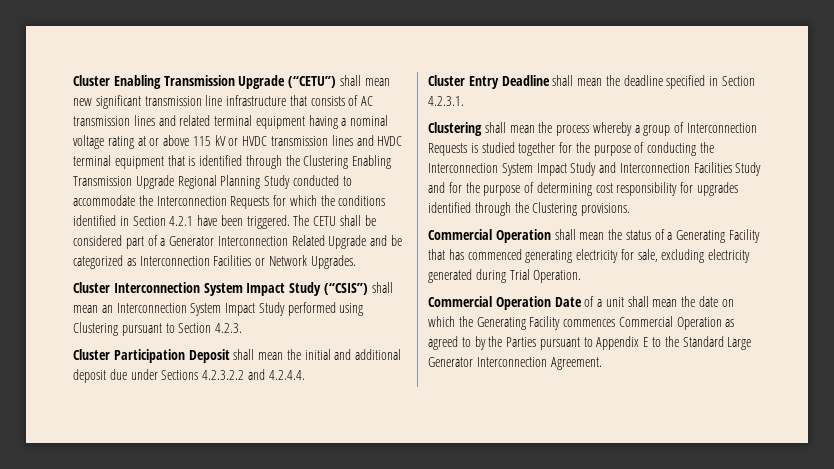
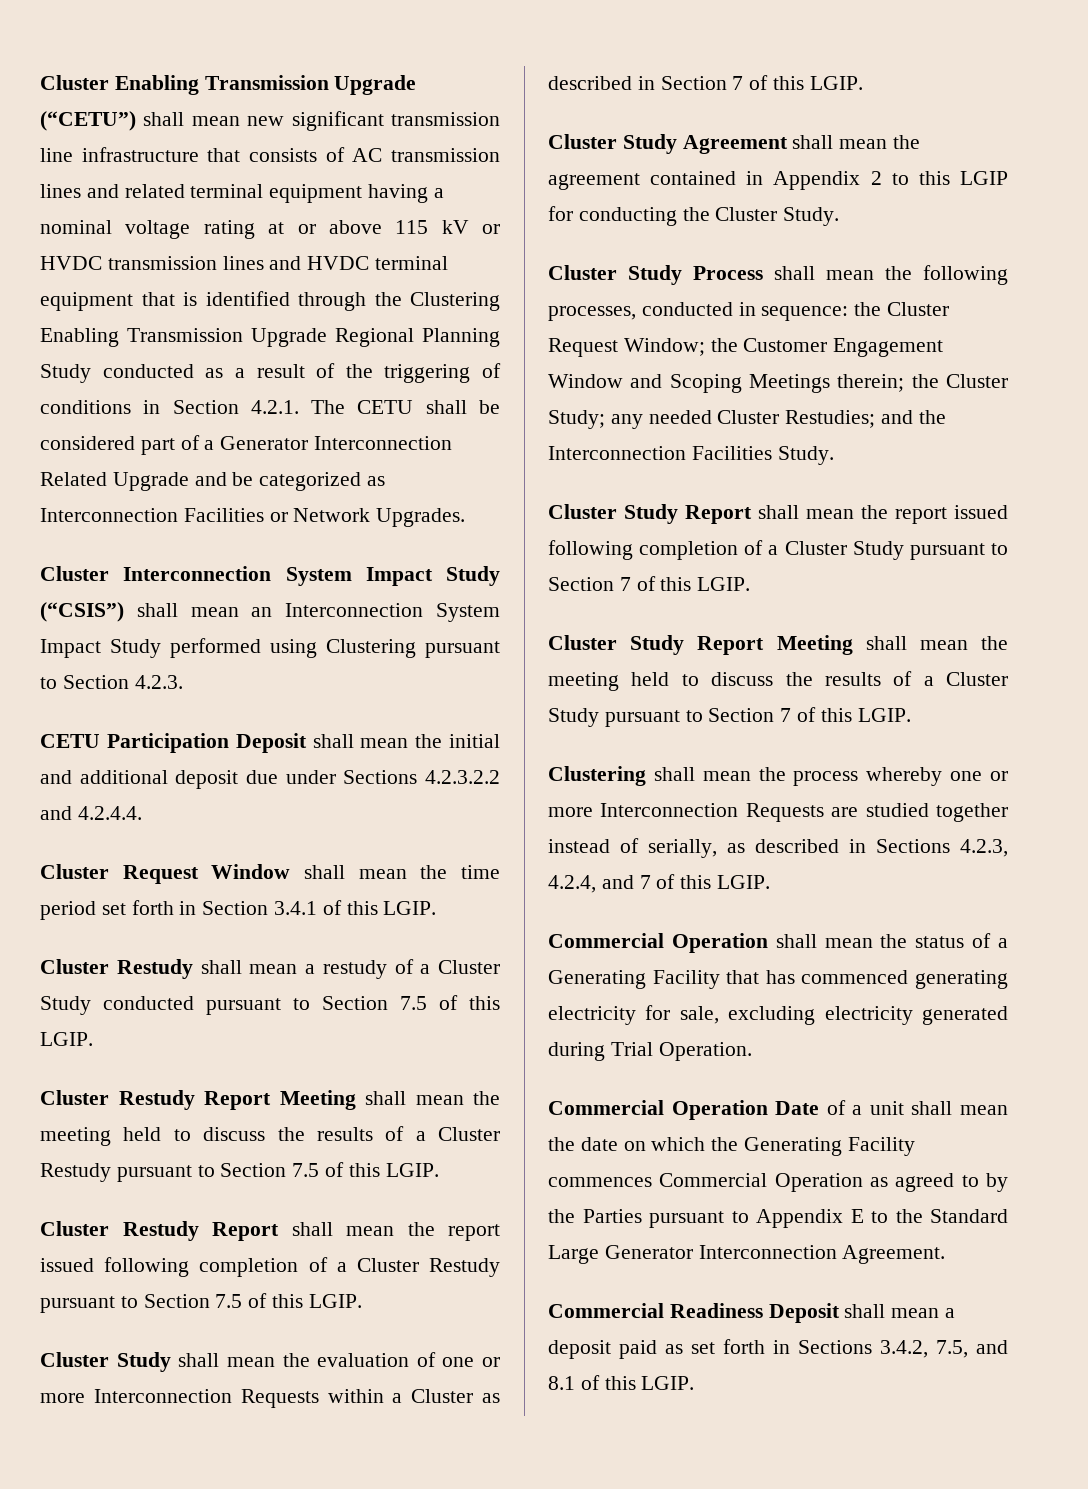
[342,176,352,186] [73,195,386,209] [73,215,290,229] to accommodate the Interconnection Requests for which the conditions identified in Section 4.2.1 have been triggered. -> [205,363,501,383] [40,400,299,414] as a result of the triggering of conditions in Section 4.2.1.
[73,349,110,360] Cluster -> [40,734,100,748] CETU
[468,75,756,89] [428,96,464,106] Entry Deadline shall mean the deadline specified in Section 4.2.3.1. -> [122,864,501,884] [40,900,437,920] [40,959,500,979] [40,995,500,1015] [40,1032,93,1046] [40,1090,500,1110] [40,1126,500,1146] [40,1162,439,1182] [40,1221,500,1241] [40,1257,501,1277] [40,1293,362,1313] [40,1352,500,1372] [40,1389,500,1408] [548,75,863,90] [548,134,921,154] [548,171,1009,190] [548,206,840,226] [548,265,1008,285] [548,302,950,321] [548,338,944,357] [548,374,1008,393] [548,410,946,429] [548,446,834,465] [548,504,1008,524] [548,540,1008,560] [548,576,751,591] [548,635,1008,655] [548,671,1008,691] [548,707,911,727] Request Window shall mean the time period set forth in Section 3.4.1 of this LGIP. // Cluster Restudy shall mean a restudy of a Cluster Study conducted pursuant to Section 7.5 of this LGIP. // Cluster Restudy Report Meeting shall mean the meeting held to discuss the results of a Cluster Restudy pursuant to Section 7.5 of this LGIP. // Cluster Restudy Report shall mean the report issued following completion of a Cluster Restudy pursuant to Section 7.5 of this LGIP. // Cluster Study shall mean the evaluation of one or more Interconnection Requests within a Cluster as described in Section 7 of this LGIP. // Cluster Study Agreement shall mean the agreement contained in Appendix 2 to this LGIP for conducting the Cluster Study. // Cluster Study Process shall mean the following processes, conducted in sequence: the Cluster Request Window; the Customer Engagement Window and Scoping Meetings therein; the Cluster Study; any needed Cluster Restudies; and the Interconnection Facilities Study. // Cluster Study Report shall mean the report issued following completion of a Cluster Study pursuant to Section 7 of this LGIP. // Cluster Study Report Meeting shall mean the meeting held to discuss the results of a Cluster Study pursuant to Section 7 of this LGIP.
[634,122,758,136] [428,143,478,156] a group of Interconnection Requests is -> [950,771,1008,781] [548,803,859,822] one or more Interconnection Requests are
[559,142,715,156] [428,162,762,176] [428,182,739,196] [428,202,631,216] for the purpose of conducting the Interconnection System Impact Study and Interconnection Facilities Study and for the purpose of determining cost responsibility for upgrades identified through the Clustering provisions. -> [548,838,1008,858] [548,874,771,893] instead of serially, as described in Sections 4.2.3, 4.2.4, and 7 of this LGIP.
(602, 363) none -> [548,1303,956,1323] [548,1339,1008,1359] [548,1375,695,1390] // Commercial Readiness Deposit shall mean a deposit paid as set forth in Sections 3.4.2, 7.5, and 8.1 of this LGIP.

